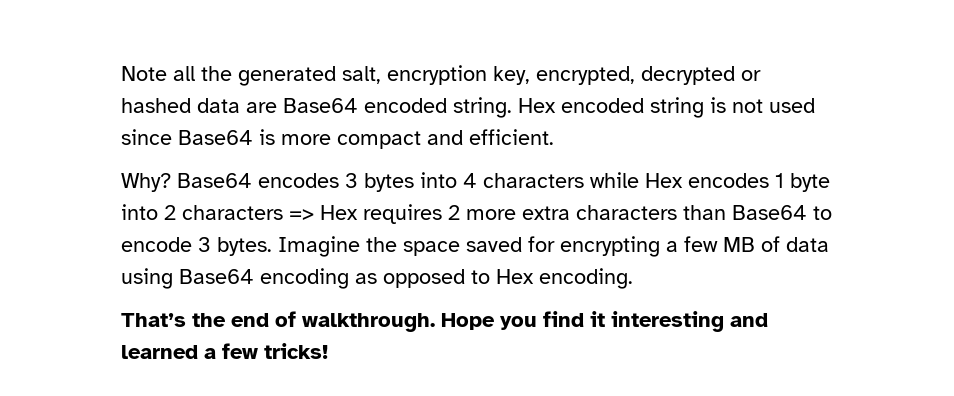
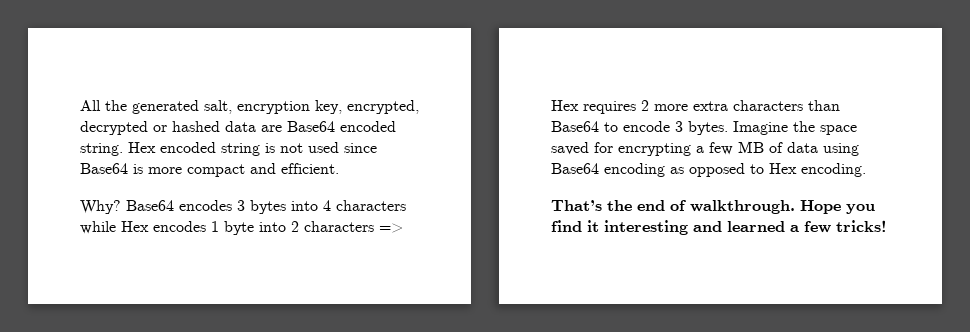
[121,66,195,81] Note all -> [80,100,101,111] All

